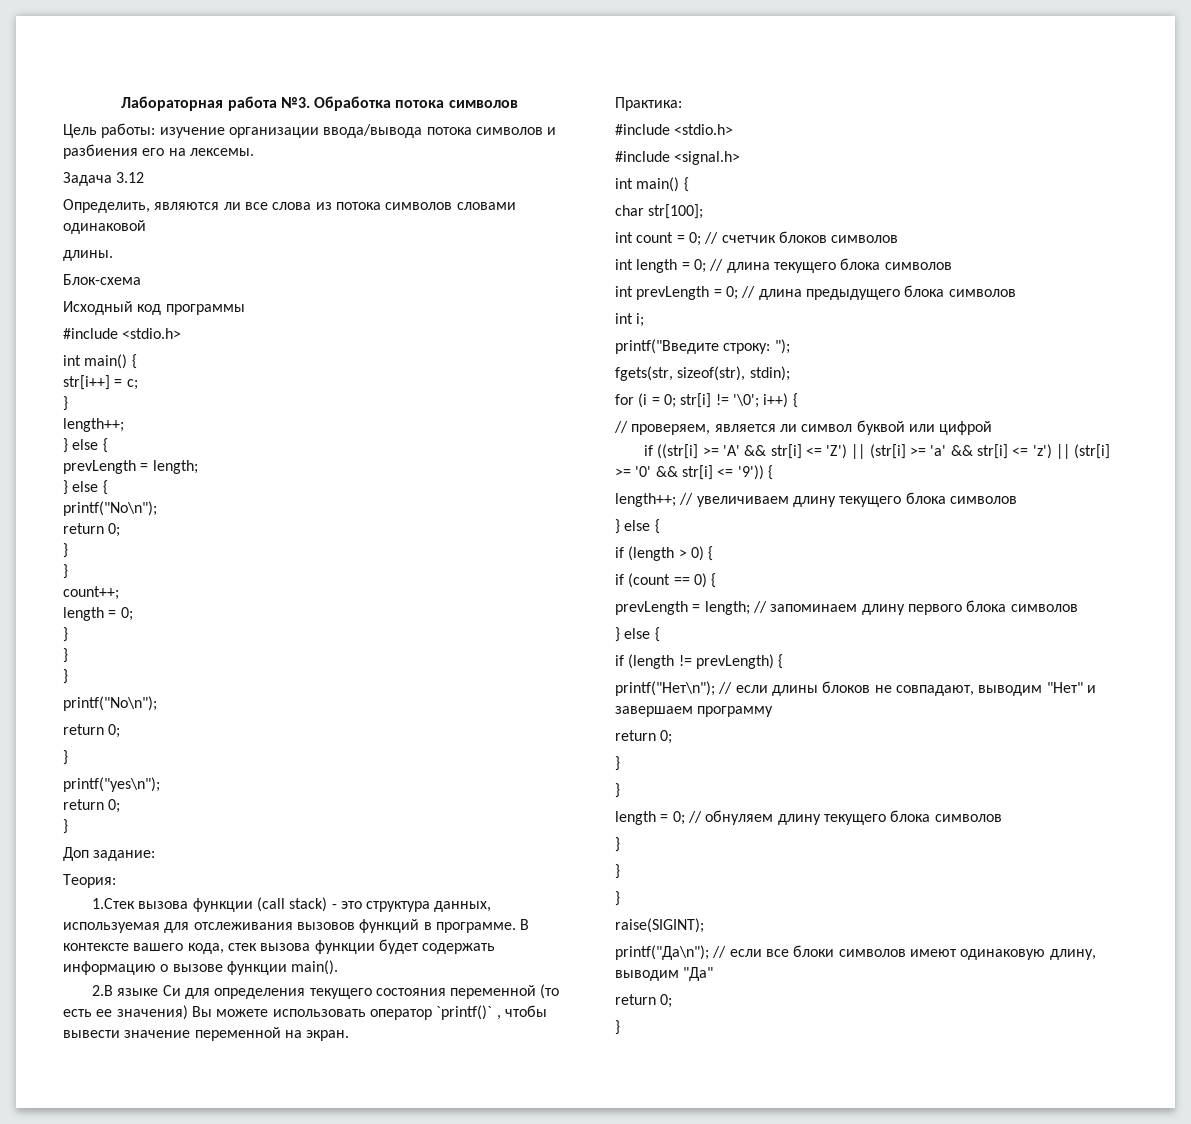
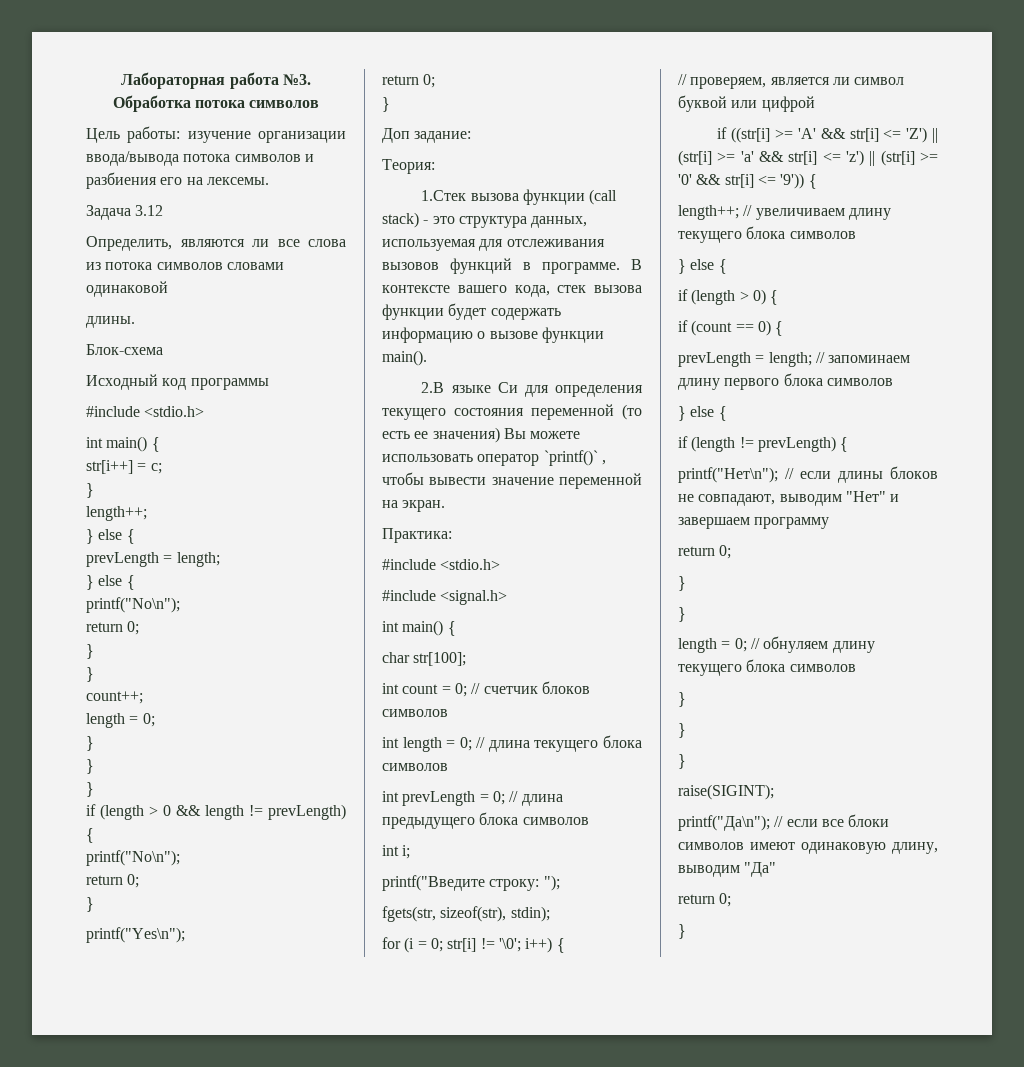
[63,696,157,711] [63,724,121,738] [63,750,68,765] [63,777,160,792] // printf("No\n"); // return 0; // } // printf("yes\n"); -> [86,804,346,820] [86,828,94,843] [86,850,180,866] [86,874,140,888] [86,897,94,912] [86,927,185,943] // if (length > 0 && length != prevLength) { // printf("No\n"); // return 0; // } // printf("Yes\n");

